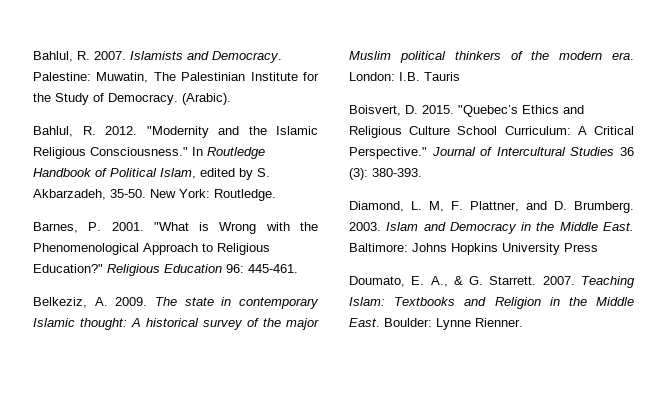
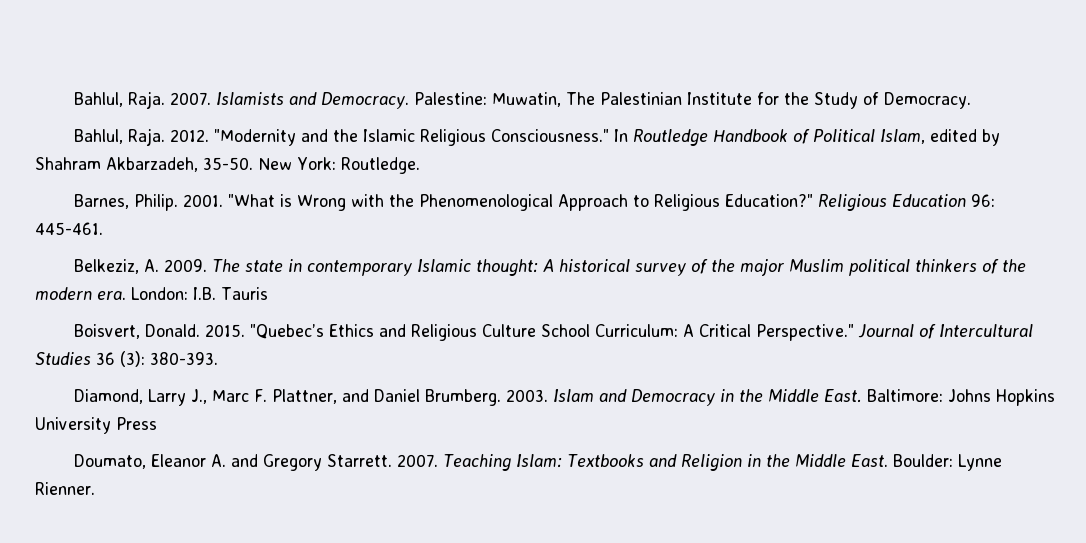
[33,51,90,62] Bahlul, R. -> [73,91,165,109] Bahlul, Raja.
[182,93,231,105] [33,126,96,137] (Arabic). // Bahlul, R. -> [73,128,165,146] // Bahlul, Raja.
[257,168,270,177] S. -> [35,157,101,170] Shahram
[88,222,102,231] P. -> [133,194,178,211] Philip.
[405,105,418,114] D. -> [144,324,200,337] Donald.
[411,201,444,212] L. M, -> [147,389,249,406] Larry J., Marc
[554,201,567,210] D. -> [373,389,420,402] Daniel
[411,276,484,287] E. A., & G. -> [150,454,322,471] Eleanor A. and Gregory

